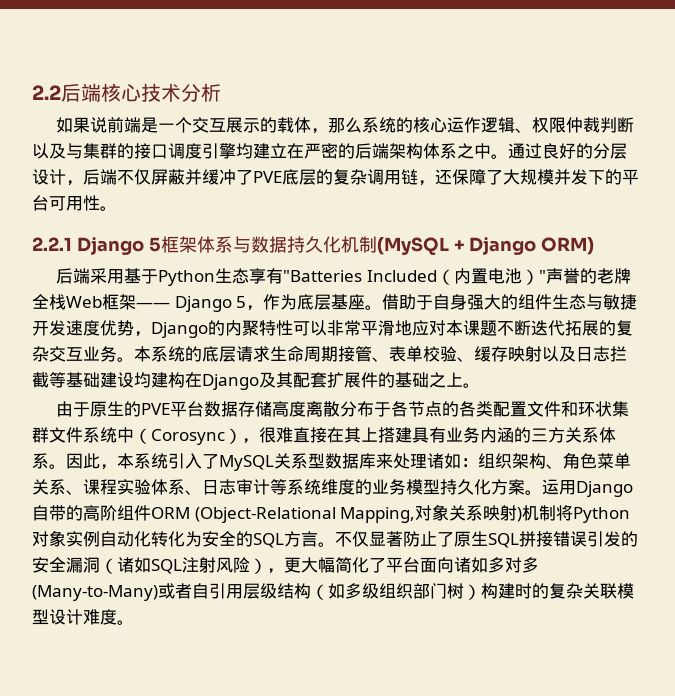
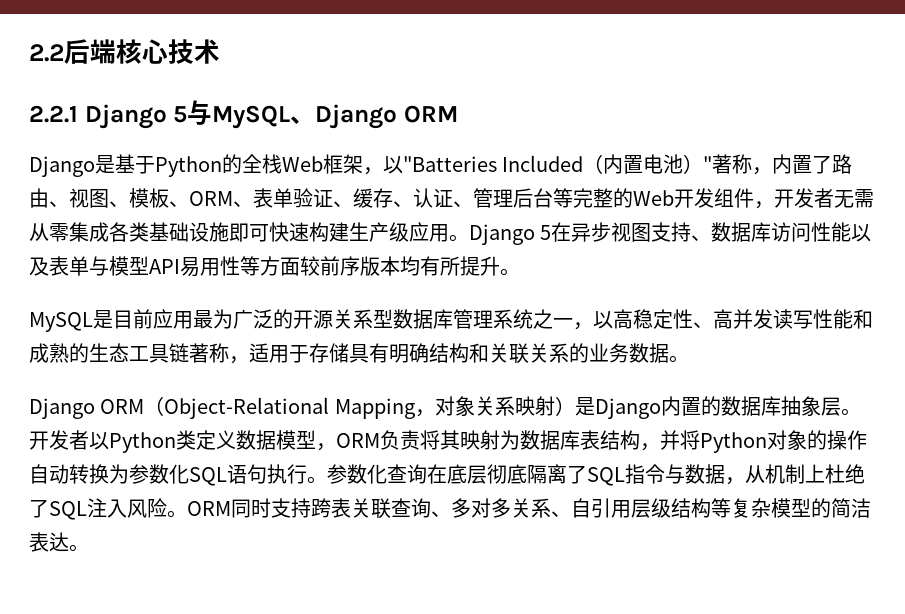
[181,83,221,102] [56,117,635,134] [32,143,627,159] [32,169,639,186] [32,195,117,211] [32,236,595,255] [56,268,284,286] 分析 // 如果说前端是一个交互展示的载体，那么系统的核心运作逻辑、权限仲裁判断以及与集群的接口调度引擎均建立在严密的后端架构体系之中。通过良好的分层设计，后端不仅屏蔽并缓冲了PVE底层的复杂调用链，还保障了大规模并发下的平台可用性。 // 2.2.1 Django 5框架体系与数据持久化机制(MySQL + Django ORM) // 后端采用基于Python生态享有 -> [29,100,458,129] [29,154,403,177] // 2.2.1 Django 5与MySQL、Django ORM // Django是基于Python的全栈Web框架，以
[545,268,631,284] [32,294,638,312] [32,320,633,338] [32,346,627,362] [32,372,480,390] [56,401,630,417] [32,427,616,445] [32,452,631,471] [32,479,633,497] [32,504,631,523] [32,530,638,548] [32,557,539,574] [32,583,634,601] [32,609,117,625] 声誉的老牌全栈Web框架—— Django 5，作为底层基座。借助于自身强大的组件生态与敏捷开发速度优势，Django的内聚特性可以非常平滑地应对本课题不断迭代拓展的复杂交互业务。本系统的底层请求生命周期接管、表单校验、缓存映射以及日志拦截等基础建设均建构在Django及其配套扩展件的基础之上。 // 由于原生的PVE平台数据存储高度离散分布于各节点的各类配置文件和环状集群文件系统中（Corosync），很难直接在其上搭建具有业务内涵的三方关系体系。因此，本系统引入了MySQL关系型数据库来处理诸如：组织架构、角色菜单关系、课程实验体系、日志审计等系统维度的业务模型持久化方案。运用Django自带的高阶组件ORM (Object-Relational Mapping,对象关系映射)机制将Python对象实例自动化转化为安全的SQL方言。不仅显著防止了原生SQL拼接错误引发的安全漏洞（诸如SQL注射风险），更大幅简化了平台面向诸如多对多(Many-to-Many)或者自引用层级结构（如多级组织部门树）构建时的复杂关联模型设计难度 -> [712,154,853,175] [29,188,874,209] [29,222,872,245] [29,256,520,277] [29,309,873,332] [29,343,689,364] [29,396,861,419] [29,430,867,453] [29,464,865,486] [29,498,871,520] [29,532,69,552] 著称，内置了路由、视图、模板、ORM、表单验证、缓存、认证、管理后台等完整的Web开发组件，开发者无需从零集成各类基础设施即可快速构建生产级应用。Django 5在异步视图支持、数据库访问性能以及表单与模型API易用性等方面较前序版本均有所提升。 // MySQL是目前应用最为广泛的开源关系型数据库管理系统之一，以高稳定性、高并发读写性能和成熟的生态工具链著称，适用于存储具有明确结构和关联关系的业务数据。 // Django ORM（Object-Relational Mapping，对象关系映射）是Django内置的数据库抽象层。开发者以Python类定义数据模型，ORM负责将其映射为数据库表结构，并将Python对象的操作自动转换为参数化SQL语句执行。参数化查询在底层彻底隔离了SQL指令与数据，从机制上杜绝了SQL注入风险。ORM同时支持跨表关联查询、多对多关系、自引用层级结构等复杂模型的简洁表达

